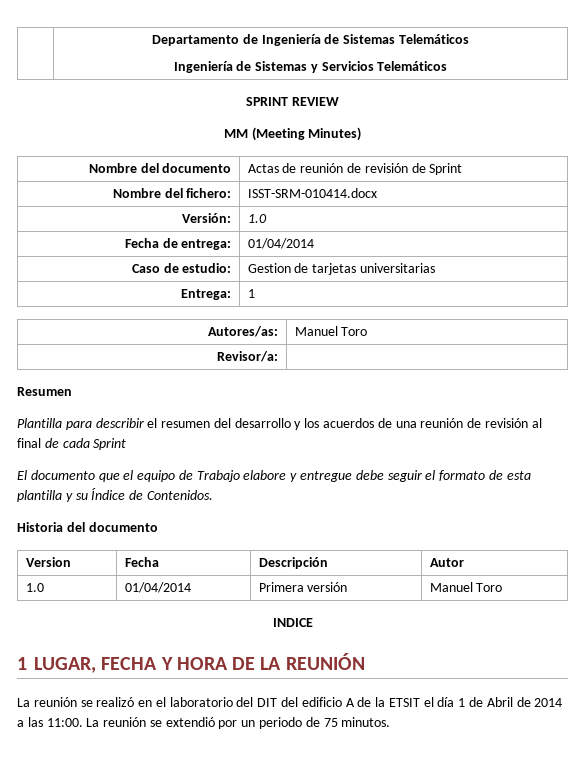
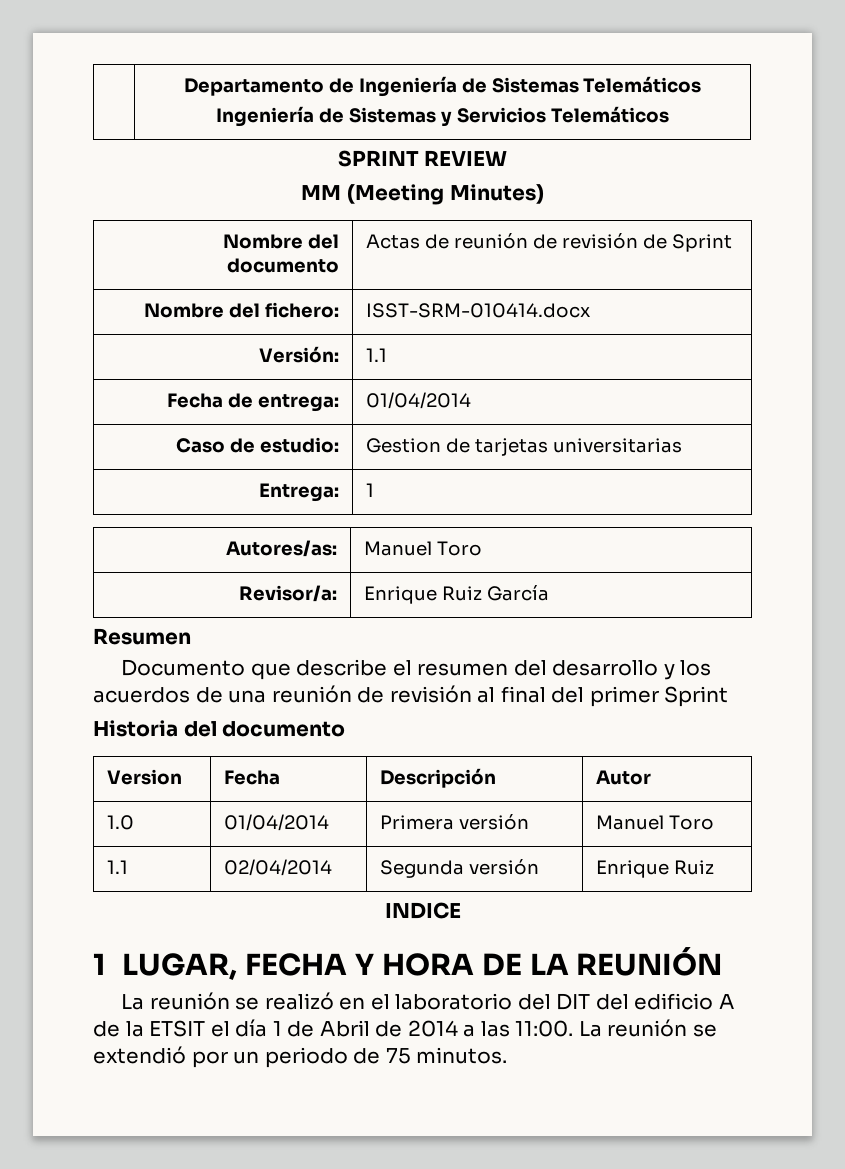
[247,214,267,223] 1.0 -> [365,348,387,362] 1.1
[17,387,72,396] [17,418,144,430] // Resumen // Plantilla para describir -> [363,585,549,604] [93,628,191,645] [121,659,388,680] Enrique Ruiz García // Resumen // Documento que describe
[44,438,127,450] [17,470,531,482] [17,488,213,502] de cada Sprint // El documento que el equipo de Trabajo elabore y entregue debe seguir el formato de esta plantilla y su Índice de Contenidos. -> [551,686,729,707] del primer Sprint
(503, 587) none -> [106,860,128,874] [223,859,332,876] [379,859,539,878] [595,860,714,878] // 1.1 | 02/04/2014 | Segunda versión | Enrique Ruiz

